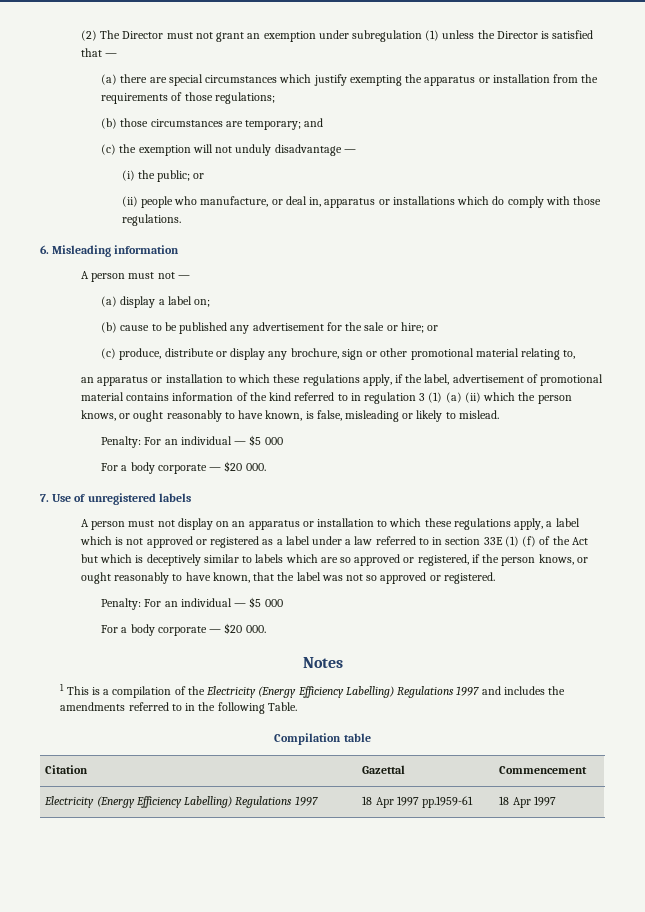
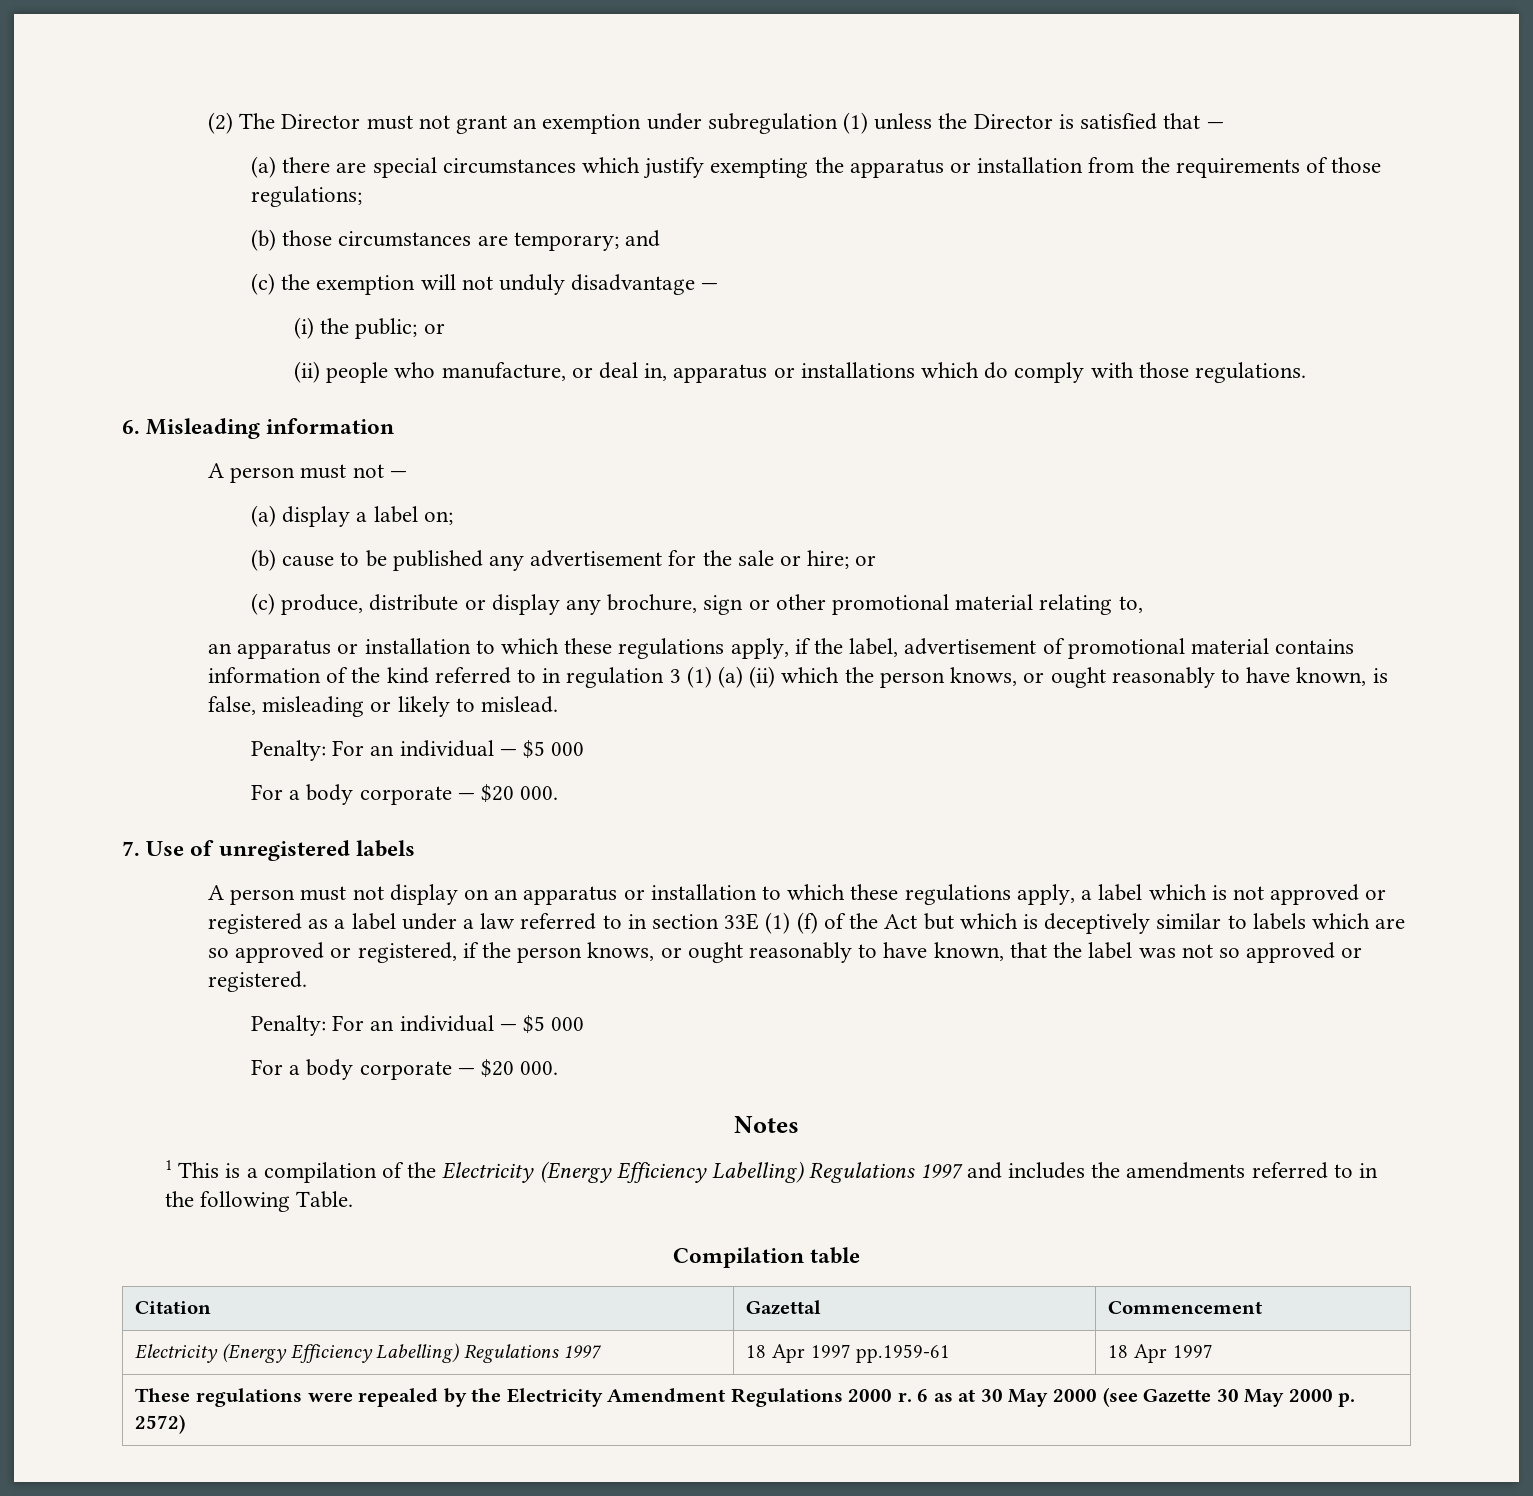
(556, 801) none -> [135,1387,1356,1407] [135,1414,186,1434] // These regulations were repealed by the Electricity Amendment Regulations 2000 r. 6 as at 30 May 2000 (see Gazette 30 May 2000 p. 2572)

